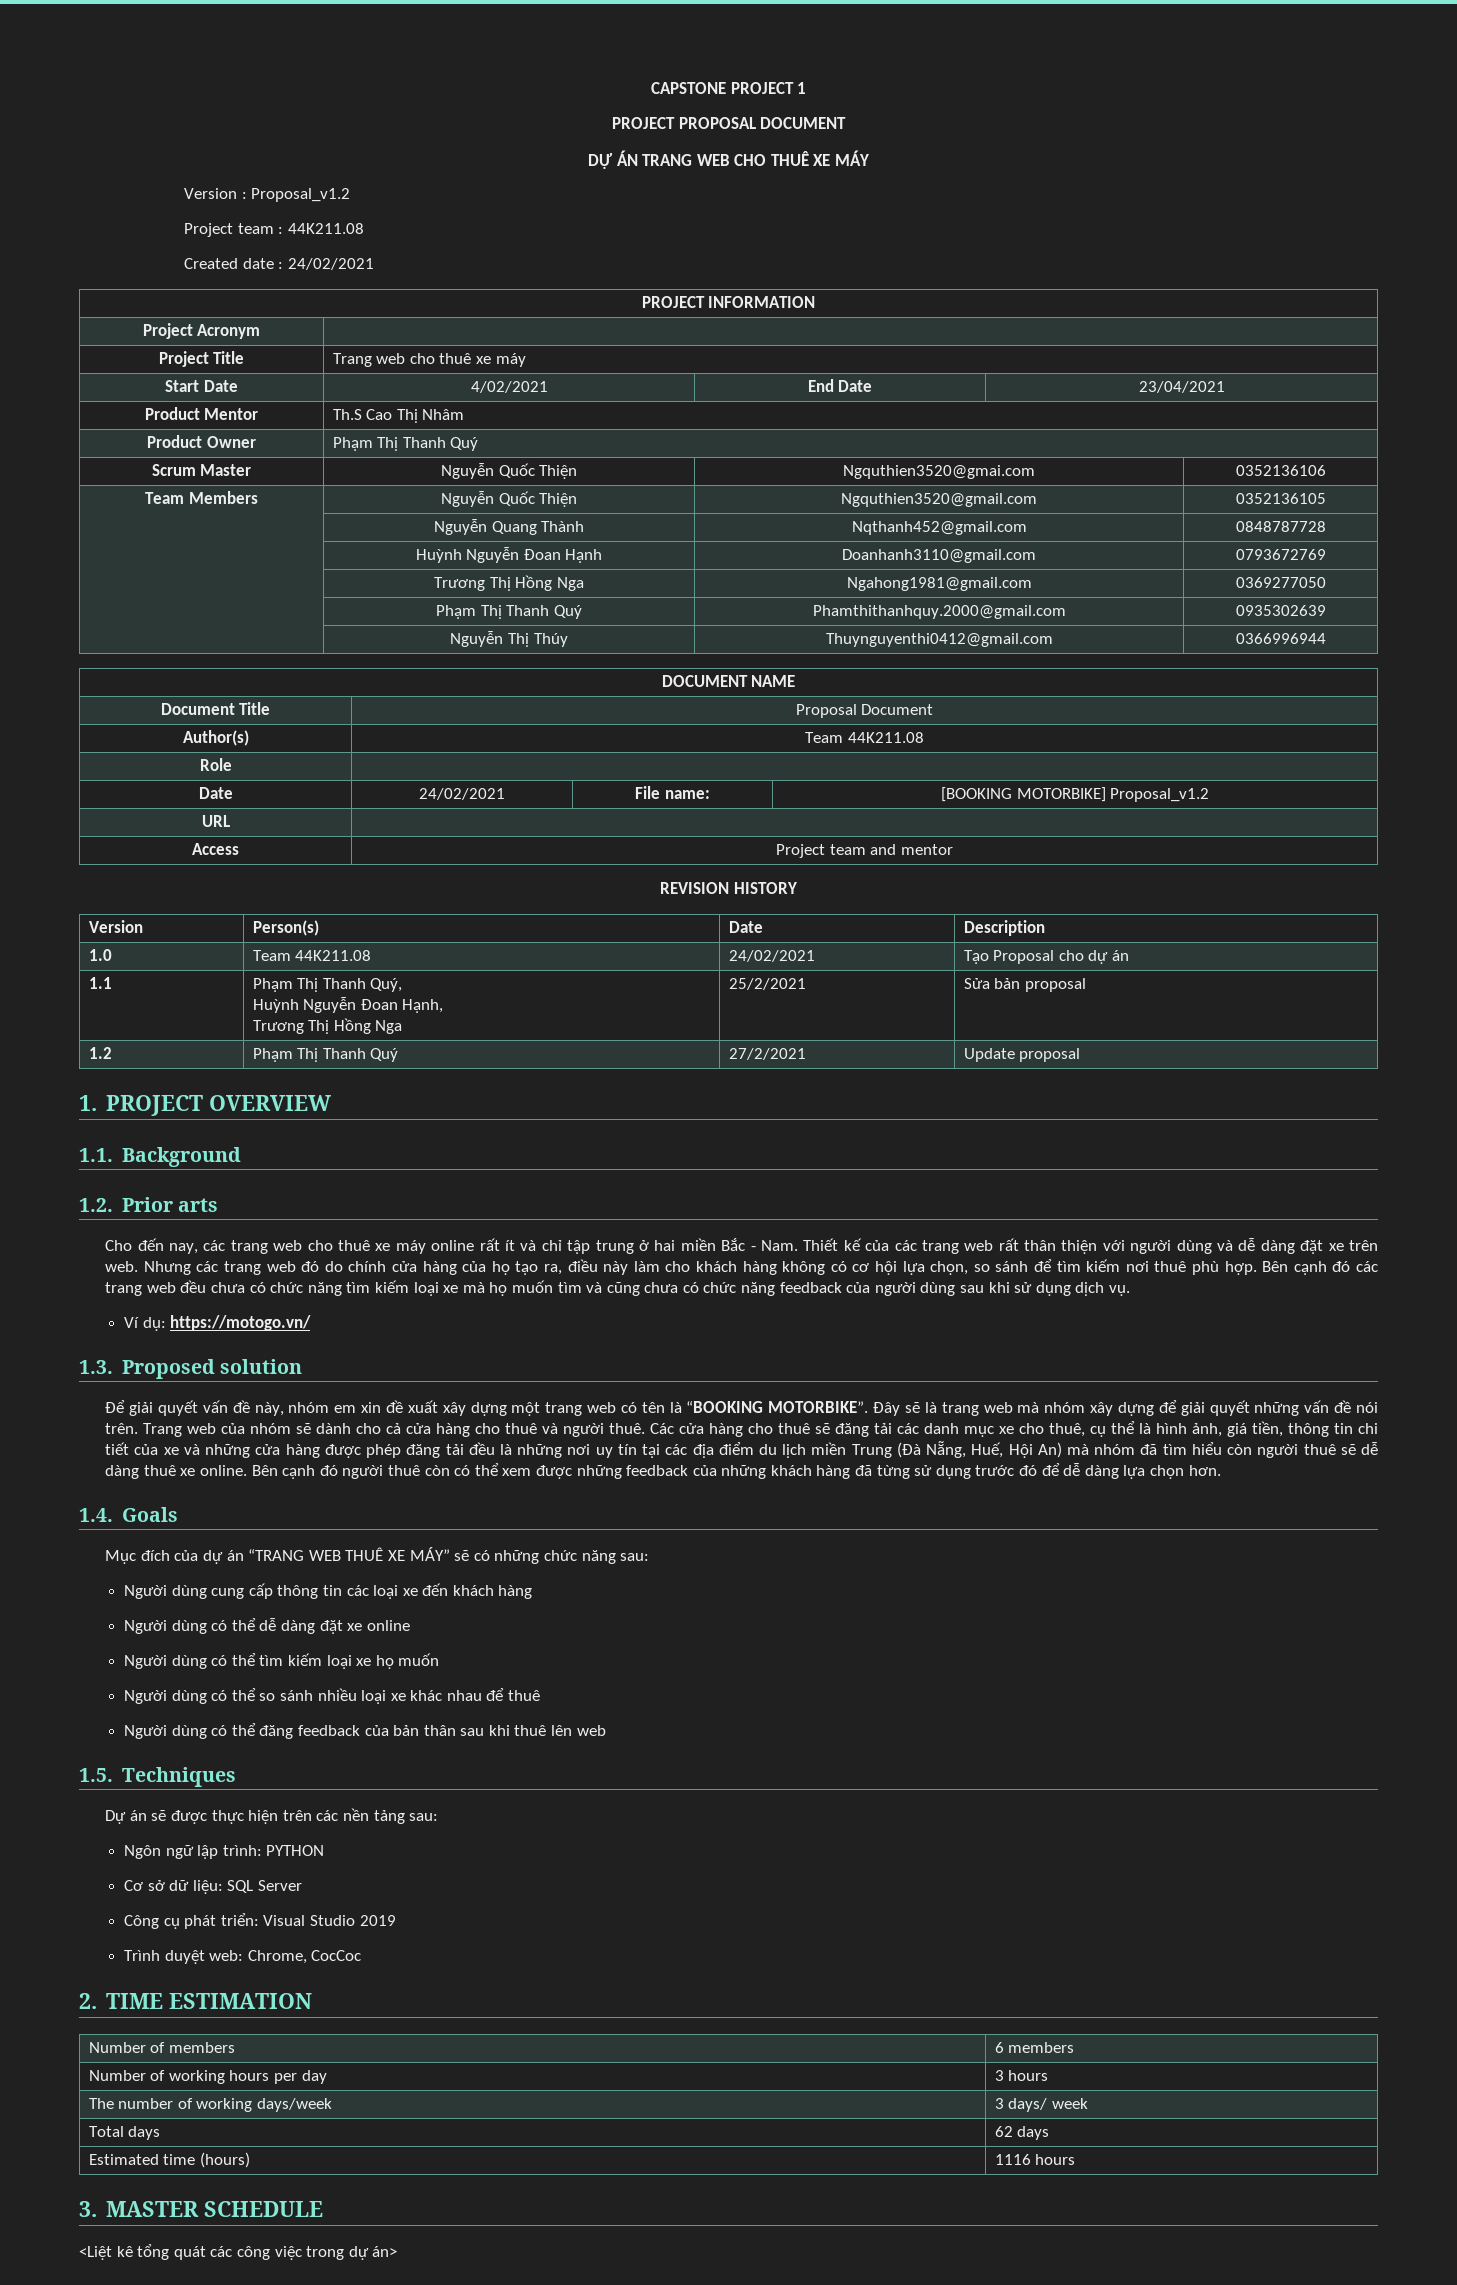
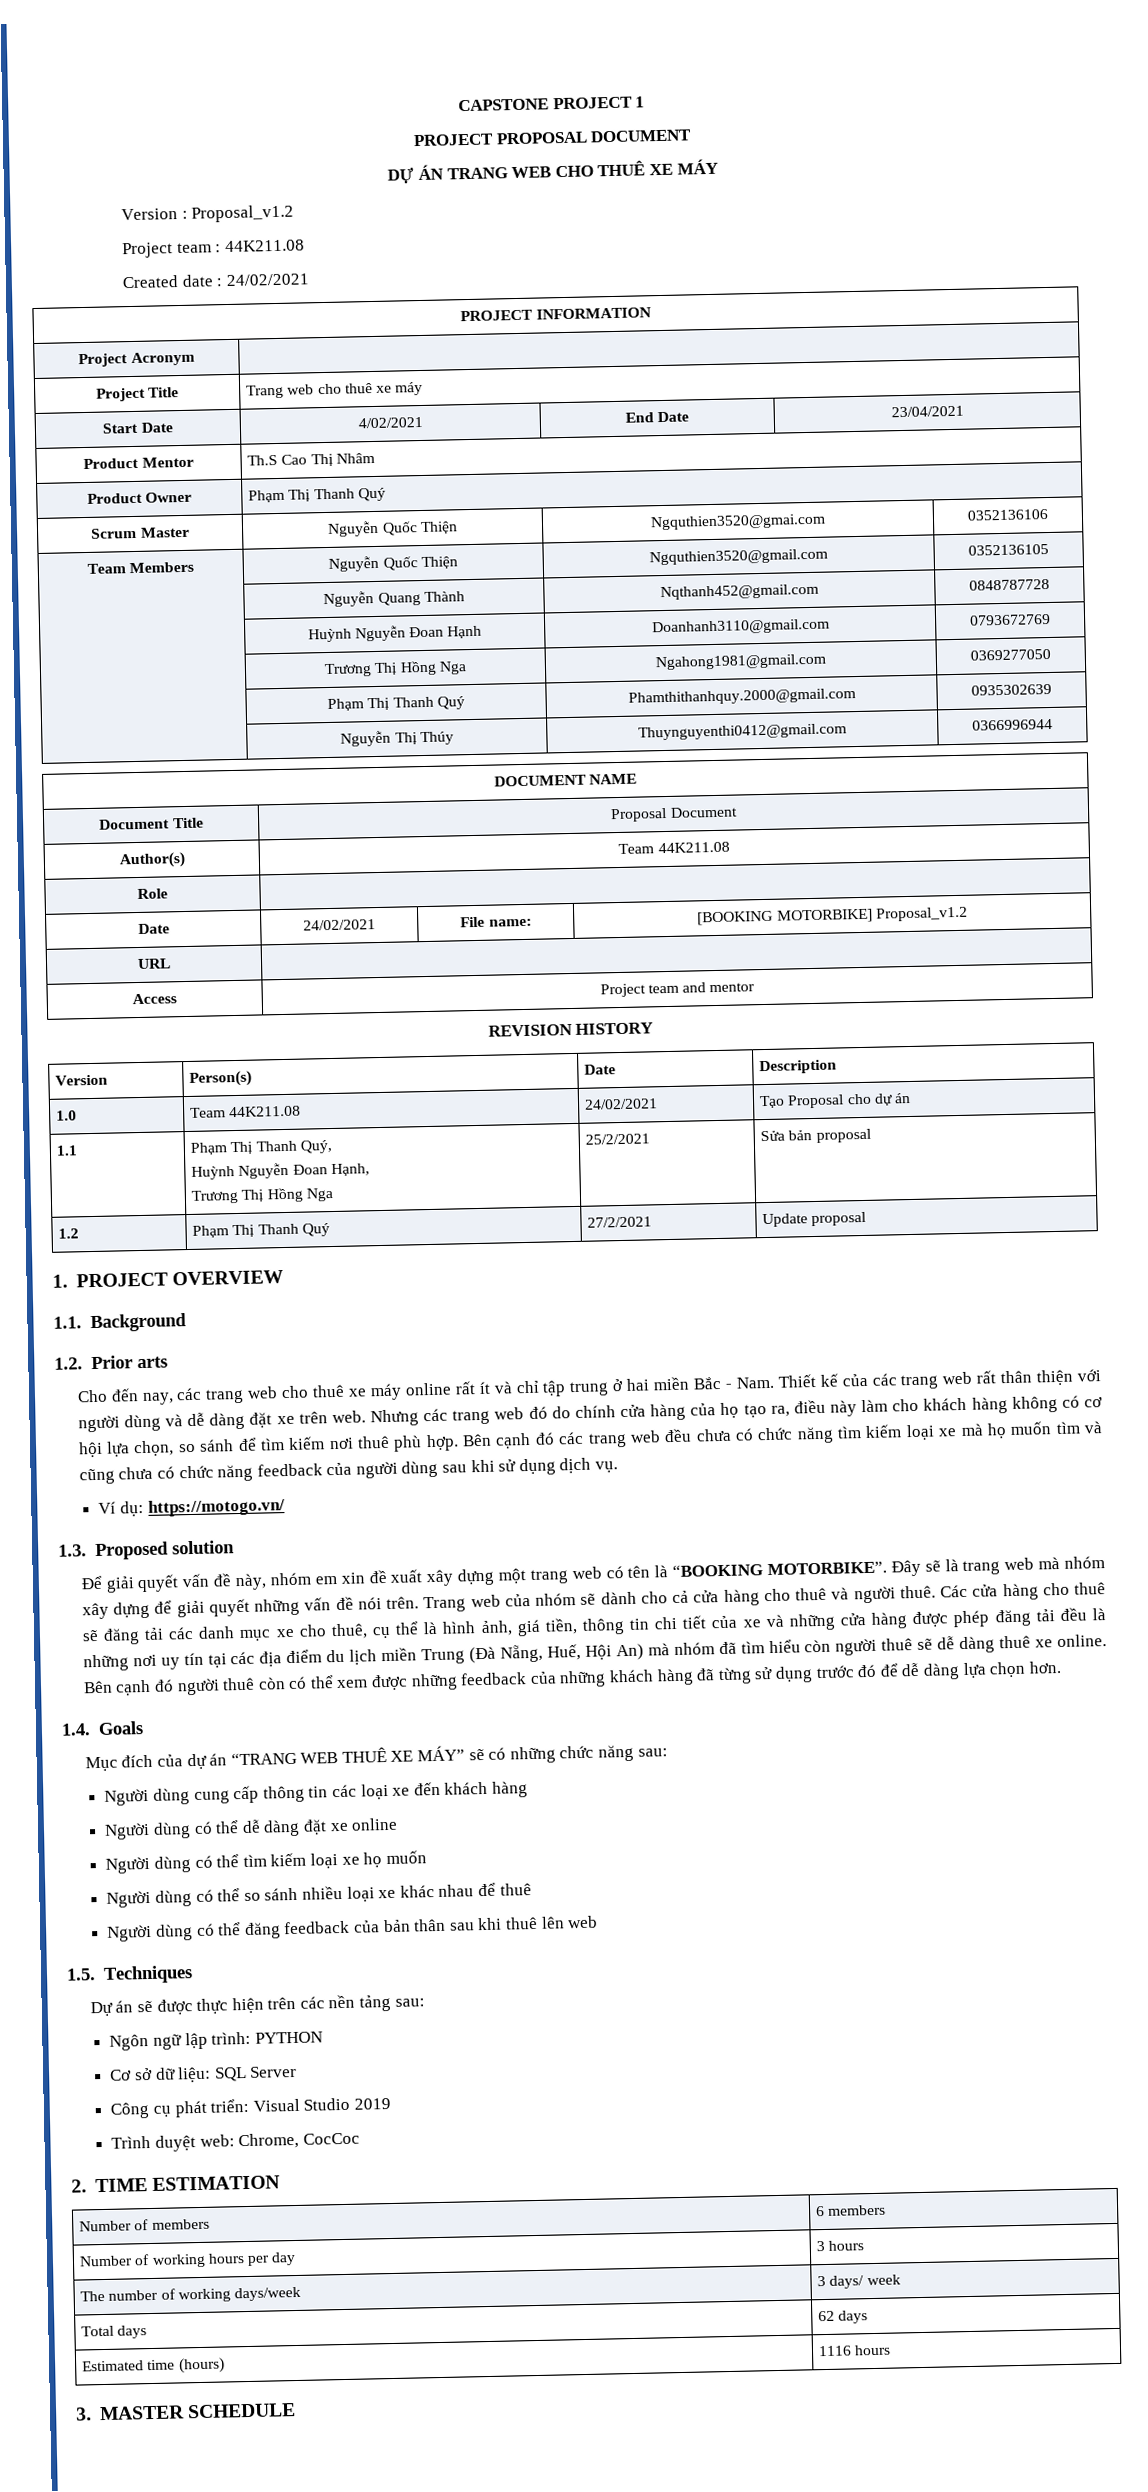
[79,2244,398,2260] // <Liệt kê tổng quát các công việc trong dự án> -> (296, 2411) none

